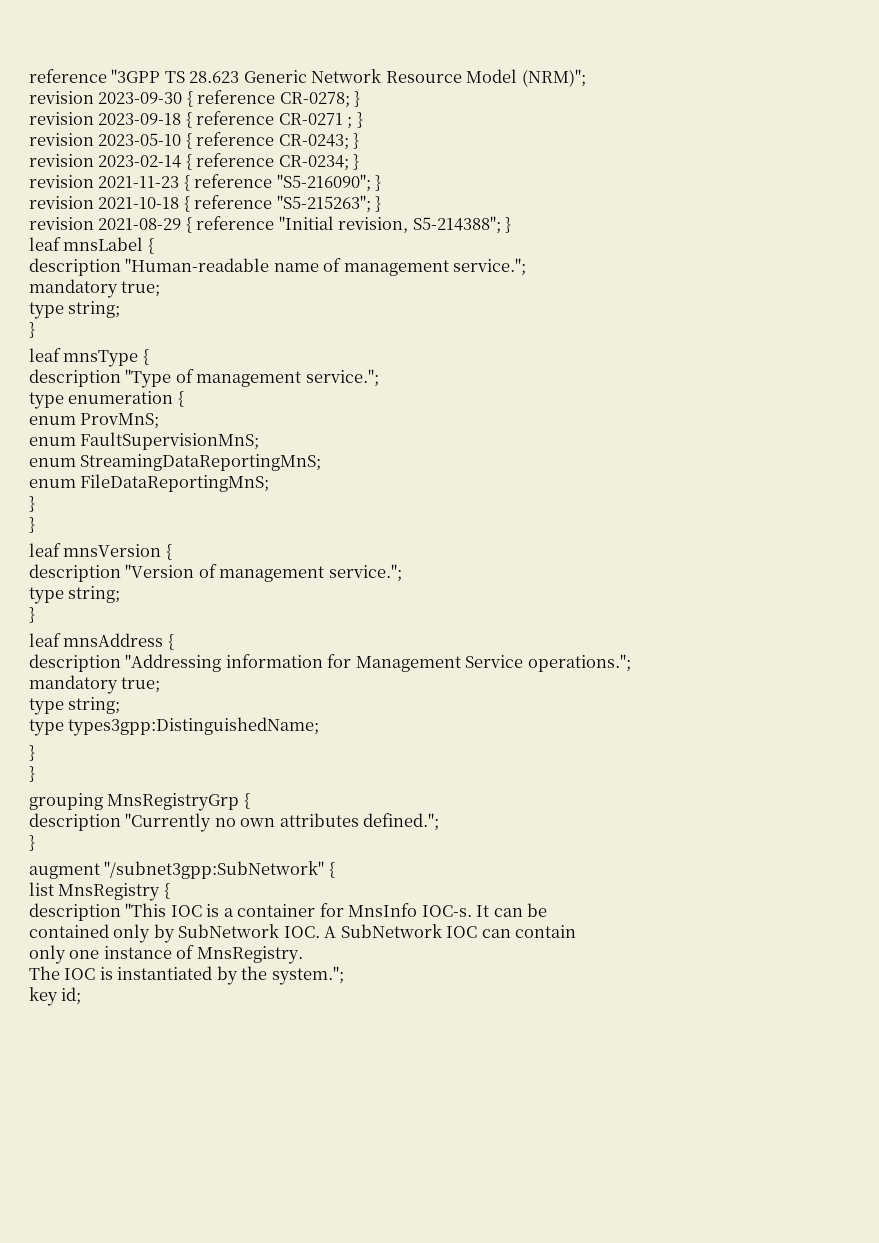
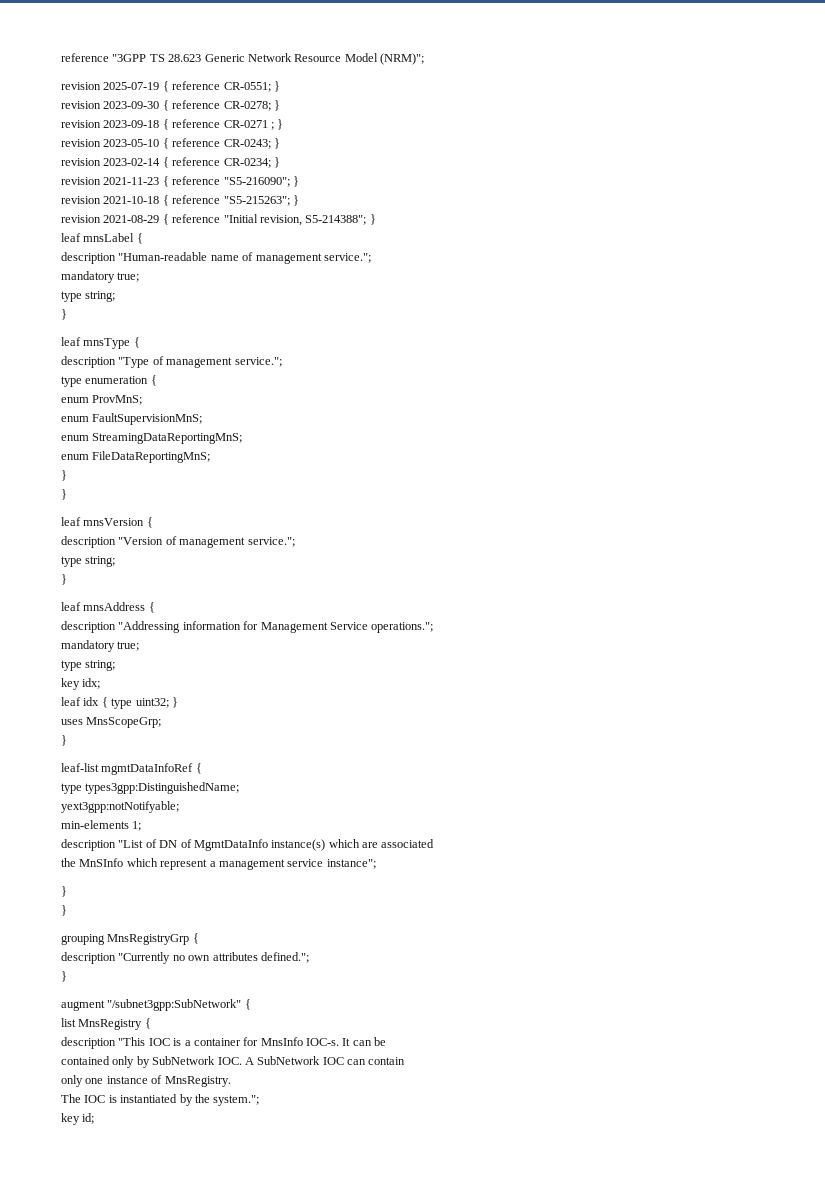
(586, 78) none -> [61,81,280,92] // revision 2025-07-19 { reference CR-0551; }
[29,717,320,736] type types3gpp:DistinguishedName; -> [61,678,101,690] [61,697,178,709] [61,717,162,728] [61,735,67,746] [61,763,202,775] [61,782,240,794] [61,801,179,813] [61,820,142,831] [61,839,435,851] [61,858,376,870] key idx; // leaf idx { type uint32; } // uses MnsScopeGrp; // } // leaf-list mgmtDataInfoRef { // type types3gpp:DistinguishedName; // yext3gpp:notNotifyable; // min-elements 1; // description "List of DN of MgmtDataInfo instance(s) which are associated // the MnSInfo which represent a management service instance";

